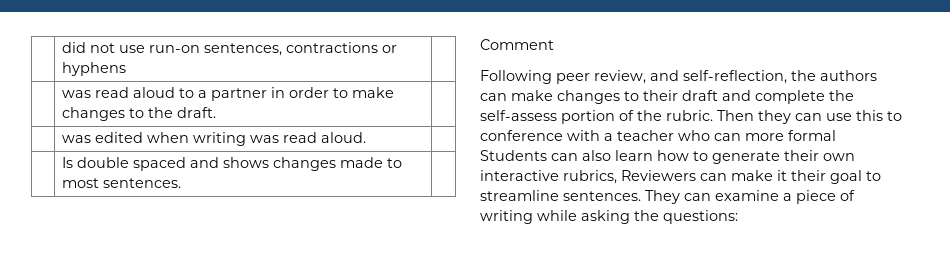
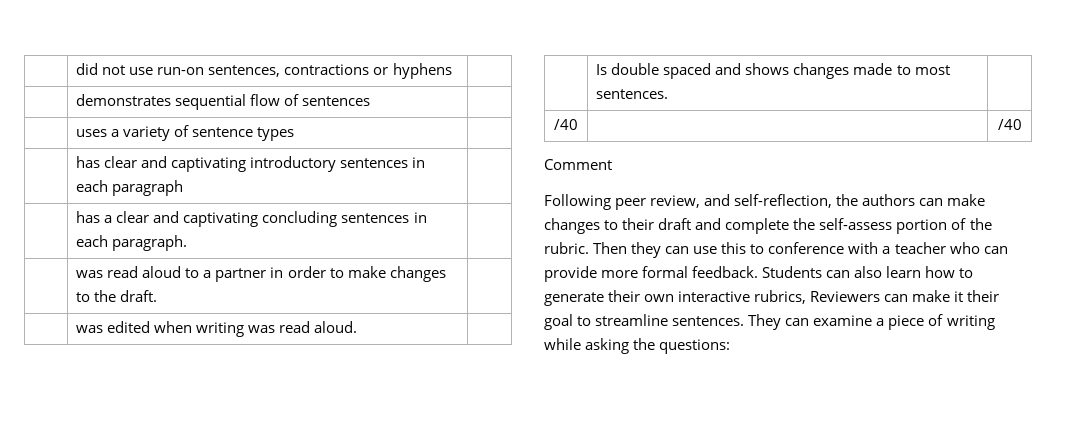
(127, 69) none -> [76,94,371,110] [76,125,295,141] [76,156,426,172] [76,180,184,196] [76,211,427,227] [76,235,188,251] // | demonstrates sequential flow of sentences | // | uses a variety of sentence types | // | has clear and captivating introductory sentences in each paragraph | // | has a clear and captivating concluding sentences in each paragraph. |
(182, 183) none -> [554,119,578,130] [997,119,1022,130] // /40 | | /40
(741, 137) none -> [544,266,597,282] provide
(836, 135) none -> [692,266,759,278] feedback.

